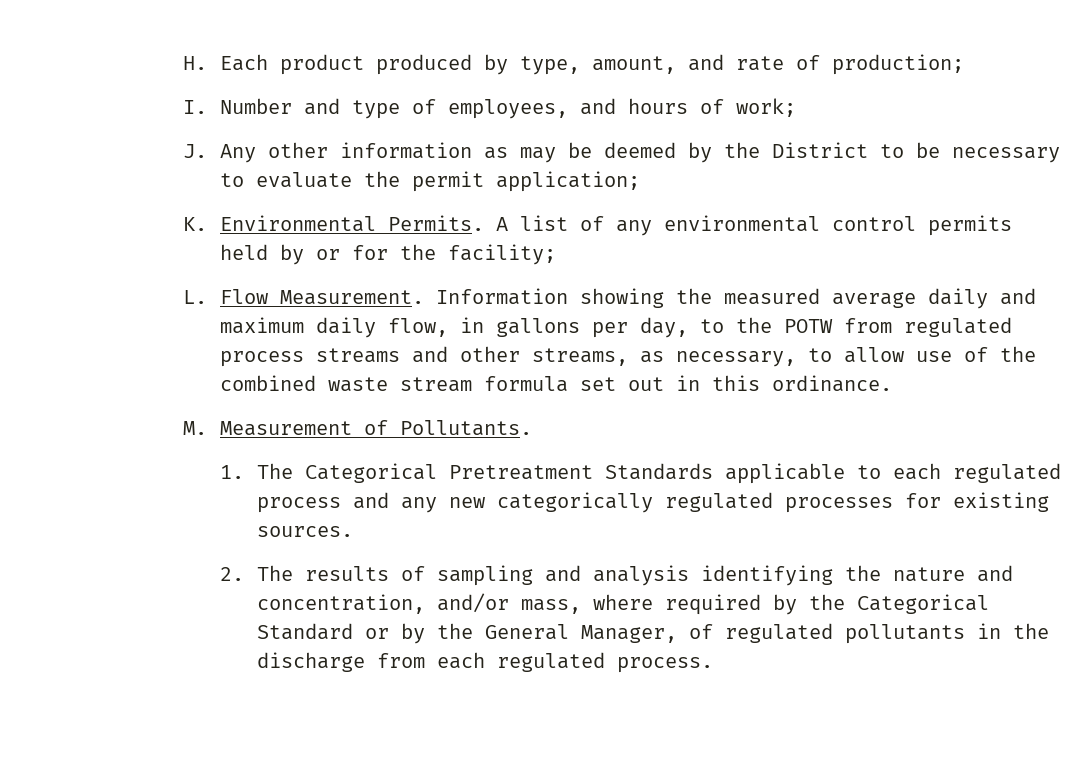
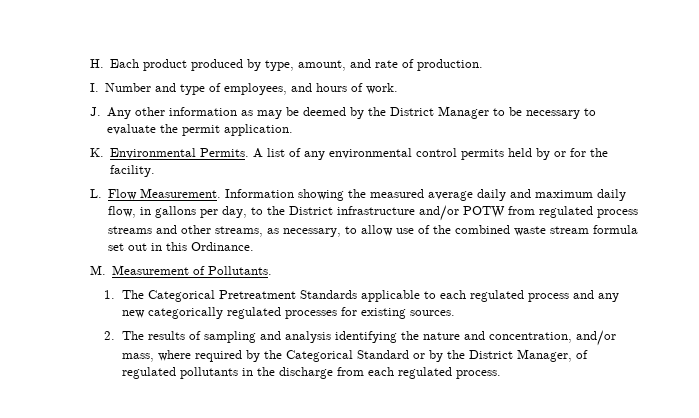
[831,54,964,75] production; -> [417,59,484,71] production.
[735,98,796,117] work; -> [366,83,399,94] work.
(868, 150) none -> [438,106,490,119] Manager
[495,171,640,192] application; -> [224,124,294,136] application.
[447,244,556,265] facility; -> [110,165,156,177] facility.
(772, 325) none -> [289,205,460,221] District infrastructure and/or
[771,375,892,392] ordinance. -> [191,242,255,251] Ordinance.
[485,624,570,640] General -> [468,350,513,359] District

